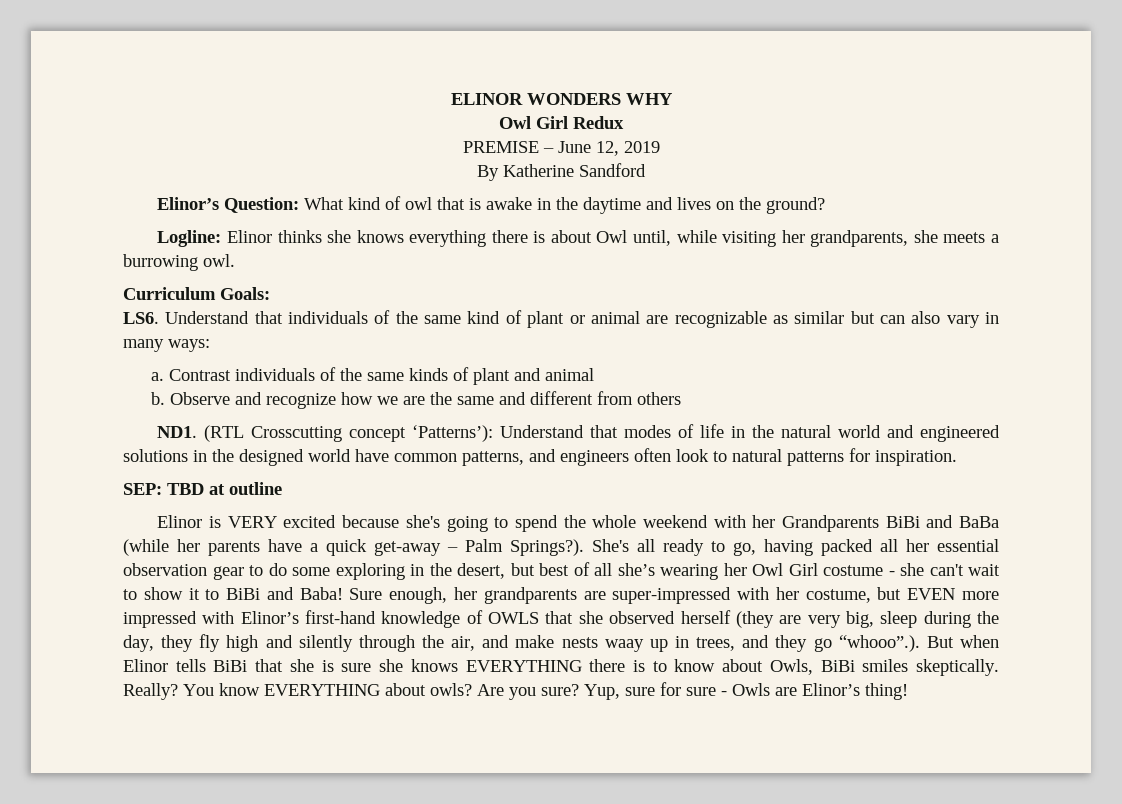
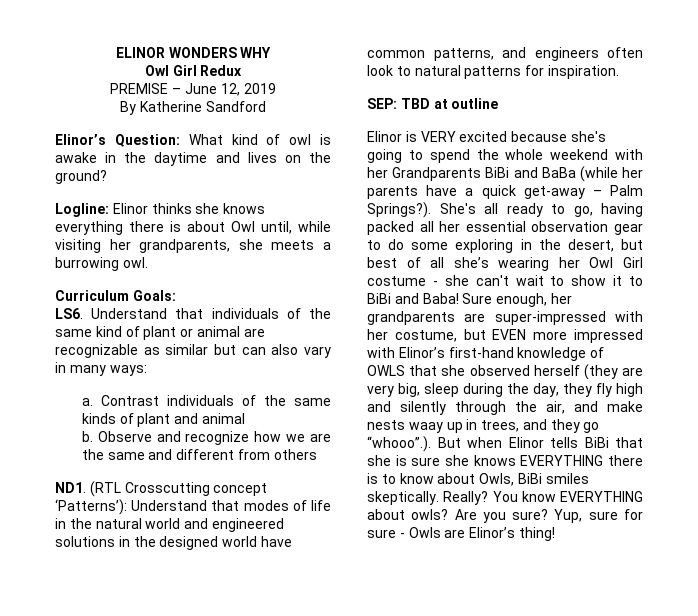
[437,197,466,210] that -> (312, 139) none

